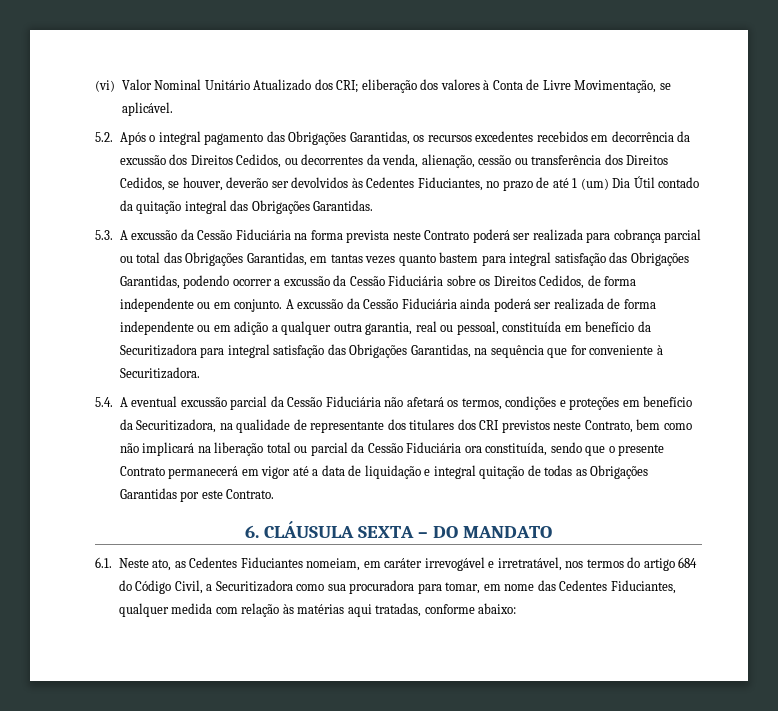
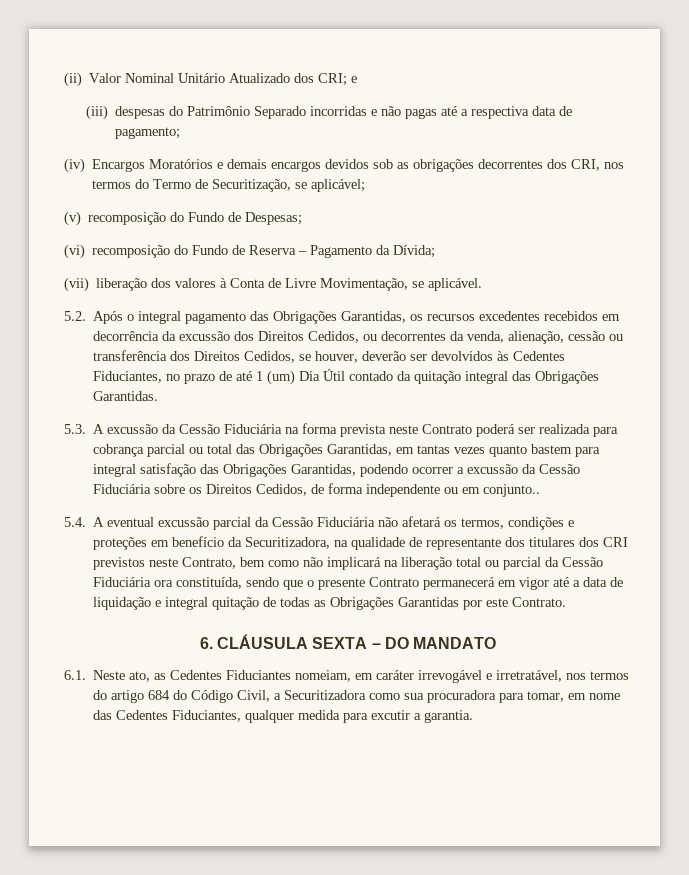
[95,80,115,92] (vi) -> [64,72,82,87] (ii)
[361,79,417,93] eliberação -> [351,76,358,83] [86,105,573,120] [115,127,181,139] [64,158,625,173] [92,179,366,192] [64,211,303,226] [64,244,436,259] [64,277,148,292] e // (iii) despesas do Patrimônio Separado incorridas e não pagas até a respectiva data de pagamento; // (iv) Encargos Moratórios e demais encargos devidos sob as obrigações decorrentes dos CRI, nos termos do Termo de Securitização, se aplicável; // (v) recomposição do Fundo de Despesas; // (vi) recomposição do Fundo de Reserva – Pagamento da Dívida; // (vii) liberação
[234,298,656,312] [119,321,651,335] [119,344,663,358] [119,367,200,379] conjunto. A excussão da Cessão Fiduciária ainda poderá ser realizada de forma independente ou em adição a qualquer outra garantia, real ou pessoal, constituída em benefício da Securitizadora para integral satisfação das Obrigações Garantidas, na sequência que for conveniente à Securitizadora. -> [483,484,541,497] conjunto..
[215,603,517,617] com relação às matérias aqui tratadas, conforme abaixo: -> [343,710,474,723] para excutir a garantia.

